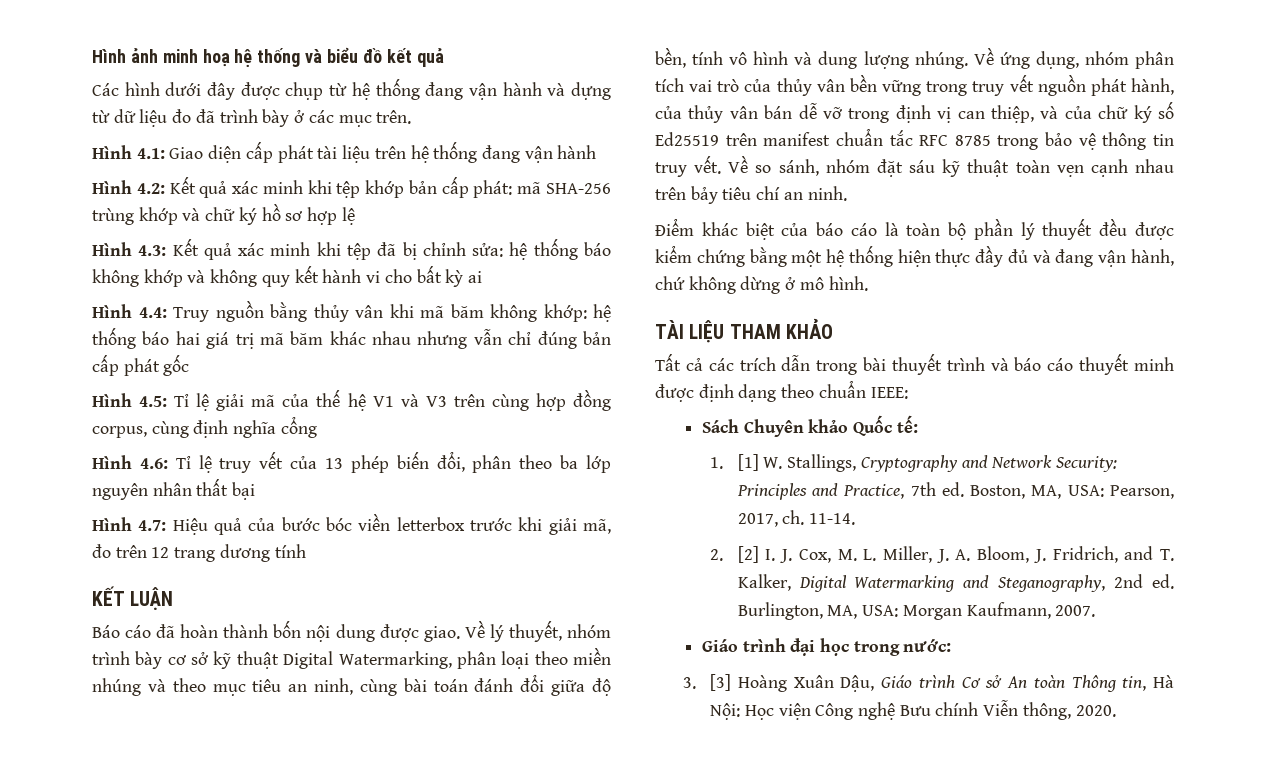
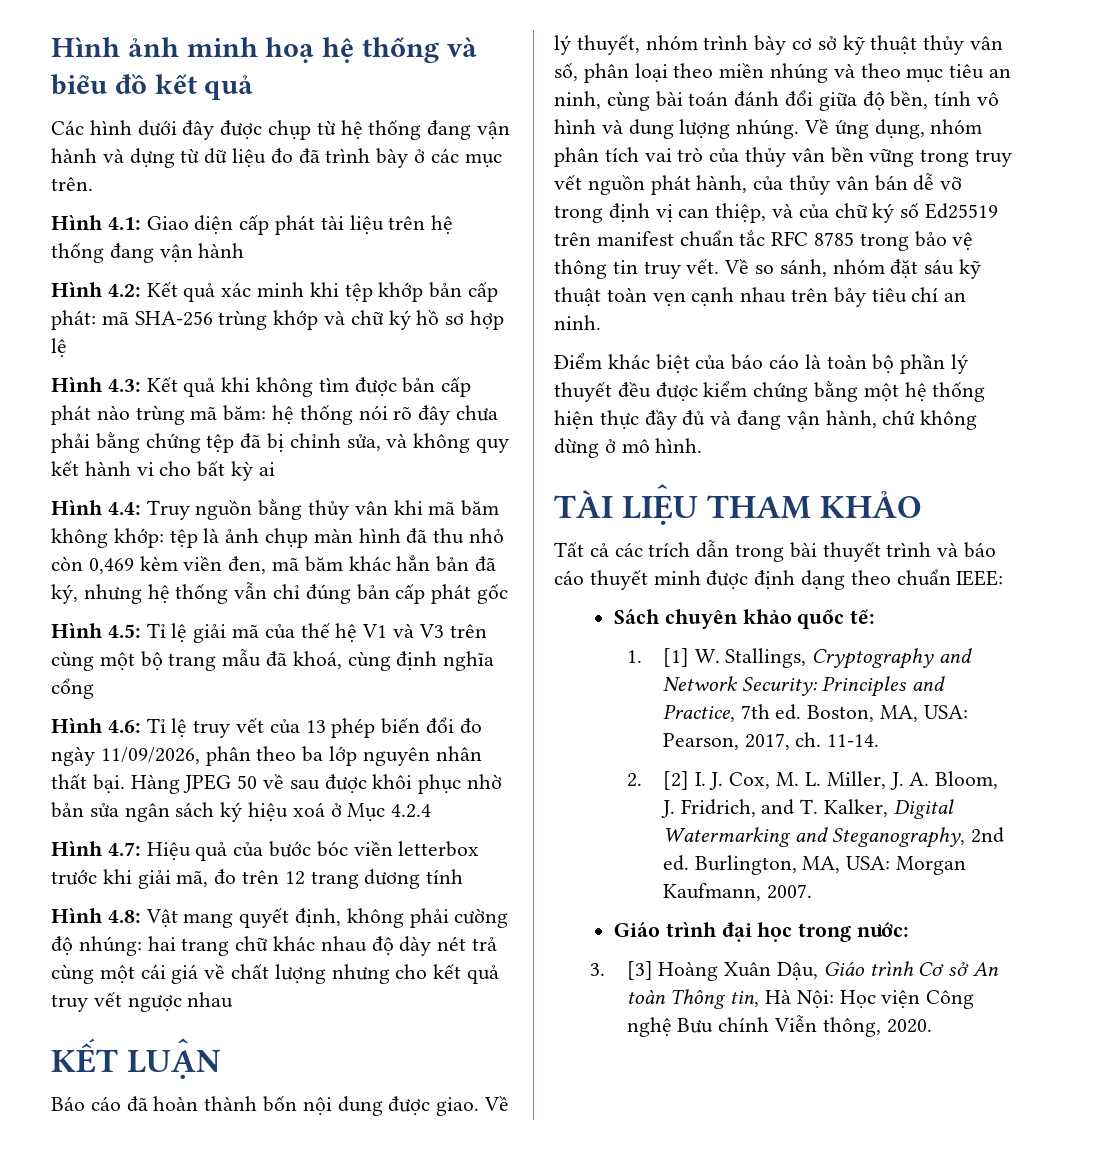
[238,238,611,260] [92,269,183,287] xác minh khi tệp đã bị chỉnh sửa: hệ thống báo không khớp -> [221,377,472,397] [51,405,499,425] [51,431,381,453] khi không tìm được bản cấp phát nào trùng mã băm: hệ thống nói rõ đây chưa phải bằng chứng tệp đã bị chỉnh sửa,
[593,304,611,322] [92,327,468,349] hệ thống báo hai giá trị mã băm khác nhau nhưng -> [169,528,505,548] [51,555,497,574] [51,584,229,604] tệp là ảnh chụp màn hình đã thu nhỏ còn 0,469 kèm viền đen, mã băm khác hẳn bản đã ký, nhưng hệ thống
[535,389,611,411] [92,426,147,438] hợp đồng corpus, -> [99,649,342,671] một bộ trang mẫu đã khoá,
[436,451,465,472] đổi, -> [426,717,482,734] [51,746,200,766] đổi đo ngày 11/09/2026,
[232,482,256,500] bại -> [92,774,503,794] [51,802,432,822] bại. Hàng JPEG 50 về sau được khôi phục nhờ bản sửa ngân sách ký hiệu xoá ở Mục 4.2.4
(306, 551) none -> [51,908,509,928] [51,936,498,956] [51,964,500,984] [51,992,234,1012] // Hình 4.8: Vật mang quyết định, không phải cường độ nhúng: hai trang chữ khác nhau độ dày nét trả cùng một cái giá về chất lượng nhưng cho kết quả truy vết ngược nhau
[283,651,452,669] Digital Watermarking, -> [923,35,1004,55] [554,63,578,81] thủy vân số,
[743,415,892,437] Chuyên khảo Quốc -> [664,609,845,629] chuyên khảo quốc

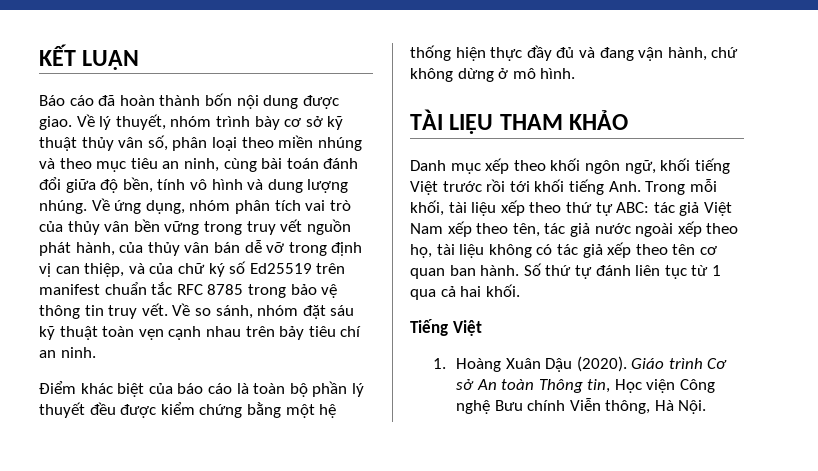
[51,37,477,63] [51,74,254,100] [51,120,511,140] [51,148,502,168] [51,177,93,191] [51,215,454,235] [51,243,245,263] [51,282,499,302] [51,310,505,330] [51,338,67,358] [51,377,472,397] [51,405,499,425] [51,431,510,453] [51,461,275,481] [51,498,500,520] [51,528,505,548] [51,555,497,574] [51,582,509,604] [51,623,487,643] [51,649,495,671] [51,678,94,699] [51,717,482,738] [51,746,482,766] [51,774,503,794] [51,802,432,822] [51,841,480,861] [51,869,464,889] [51,908,509,928] [51,936,498,956] [51,964,500,984] [51,992,234,1012] Hình ảnh minh hoạ hệ thống và biểu đồ kết quả // Các hình dưới đây được chụp từ hệ thống đang vận hành và dựng từ dữ liệu đo đã trình bày ở các mục trên. // Hình 4.1: Giao diện cấp phát tài liệu trên hệ thống đang vận hành // Hình 4.2: Kết quả xác minh khi tệp khớp bản cấp phát: mã SHA-256 trùng khớp và chữ ký hồ sơ hợp lệ // Hình 4.3: Kết quả khi không tìm được bản cấp phát nào trùng mã băm: hệ thống nói rõ đây chưa phải bằng chứng tệp đã bị chỉnh sửa, và không quy kết hành vi cho bất kỳ ai // Hình 4.4: Truy nguồn bằng thủy vân khi mã băm không khớp: tệp là ảnh chụp màn hình đã thu nhỏ còn 0,469 kèm viền đen, mã băm khác hẳn bản đã ký, nhưng hệ thống vẫn chỉ đúng bản cấp phát gốc // Hình 4.5: Tỉ lệ giải mã của thế hệ V1 và V3 trên cùng một bộ trang mẫu đã khoá, cùng định nghĩa cổng // Hình 4.6: Tỉ lệ truy vết của 13 phép biến đổi đo ngày 11/09/2026, phân theo ba lớp nguyên nhân thất bại. Hàng JPEG 50 về sau được khôi phục nhờ bản sửa ngân sách ký hiệu xoá ở Mục 4.2.4 // Hình 4.7: Hiệu quả của bước bóc viền letterbox trước khi giải mã, đo trên 12 trang dương tính // Hình 4.8: Vật mang quyết định, không phải cường độ nhúng: hai trang chữ khác nhau độ dày nét trả cùng một cái giá về chất lượng nhưng cho kết quả truy vết ngược nhau // -> (39, 55) none
[554,540,997,562] [554,569,1004,590] [613,609,876,629] [626,648,973,669] [662,676,946,697] [662,704,968,722] [662,732,880,750] [626,771,999,790] [660,799,954,819] [662,827,1005,848] [662,855,967,875] [662,883,812,901] [613,922,909,942] [590,961,818,981] Tất cả các trích dẫn trong bài thuyết trình và báo cáo thuyết minh được định dạng theo chuẩn IEEE: // Sách chuyên khảo quốc tế: // 1. [1] W. Stallings, Cryptography and Network Security: Principles and Practice, 7th ed. Boston, MA, USA: Pearson, 2017, ch. 11-14. // 2. [2] I. J. Cox, M. L. Miller, J. A. Bloom, J. Fridrich, and T. Kalker, Digital Watermarking and Steganography, 2nd ed. Burlington, MA, USA: Morgan Kaufmann, 2007. // Giáo trình đại học trong nước: // 3. [3] Hoàng Xuân Dậu, -> [410,158,730,174] [410,179,717,195] [410,200,732,216] [410,221,739,237] [410,242,717,258] [410,263,721,279] [410,284,520,300] [410,319,482,336] [432,356,627,372] Danh mục xếp theo khối ngôn ngữ, khối tiếng Việt trước rồi tới khối tiếng Anh. Trong mỗi khối, tài liệu xếp theo thứ tự ABC: tác giả Việt Nam xếp theo tên, tác giả nước ngoài xếp theo họ, tài liệu không có tác giả xếp theo tên cơ quan ban hành. Số thứ tự đánh liên tục từ 1 qua cả hai khối. // Tiếng Việt // 1. Hoàng Xuân Dậu (2020).
[764,989,834,1009] Hà Nội: -> (611, 386) none
[886,1019,932,1033] 2020. -> [654,400,707,414] Hà Nội.

